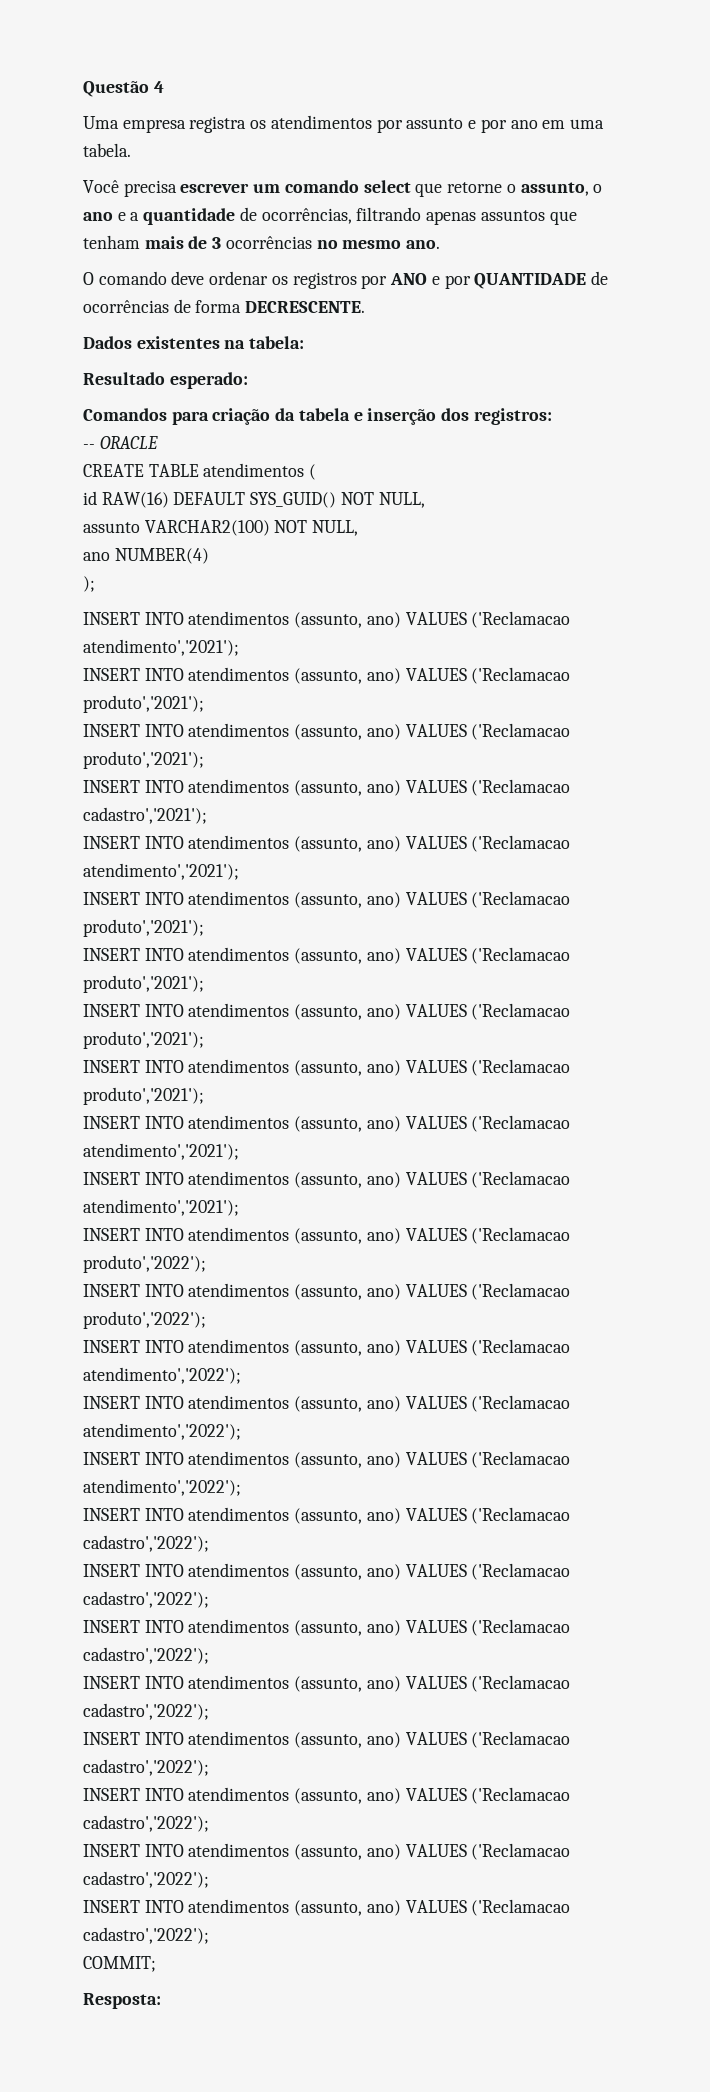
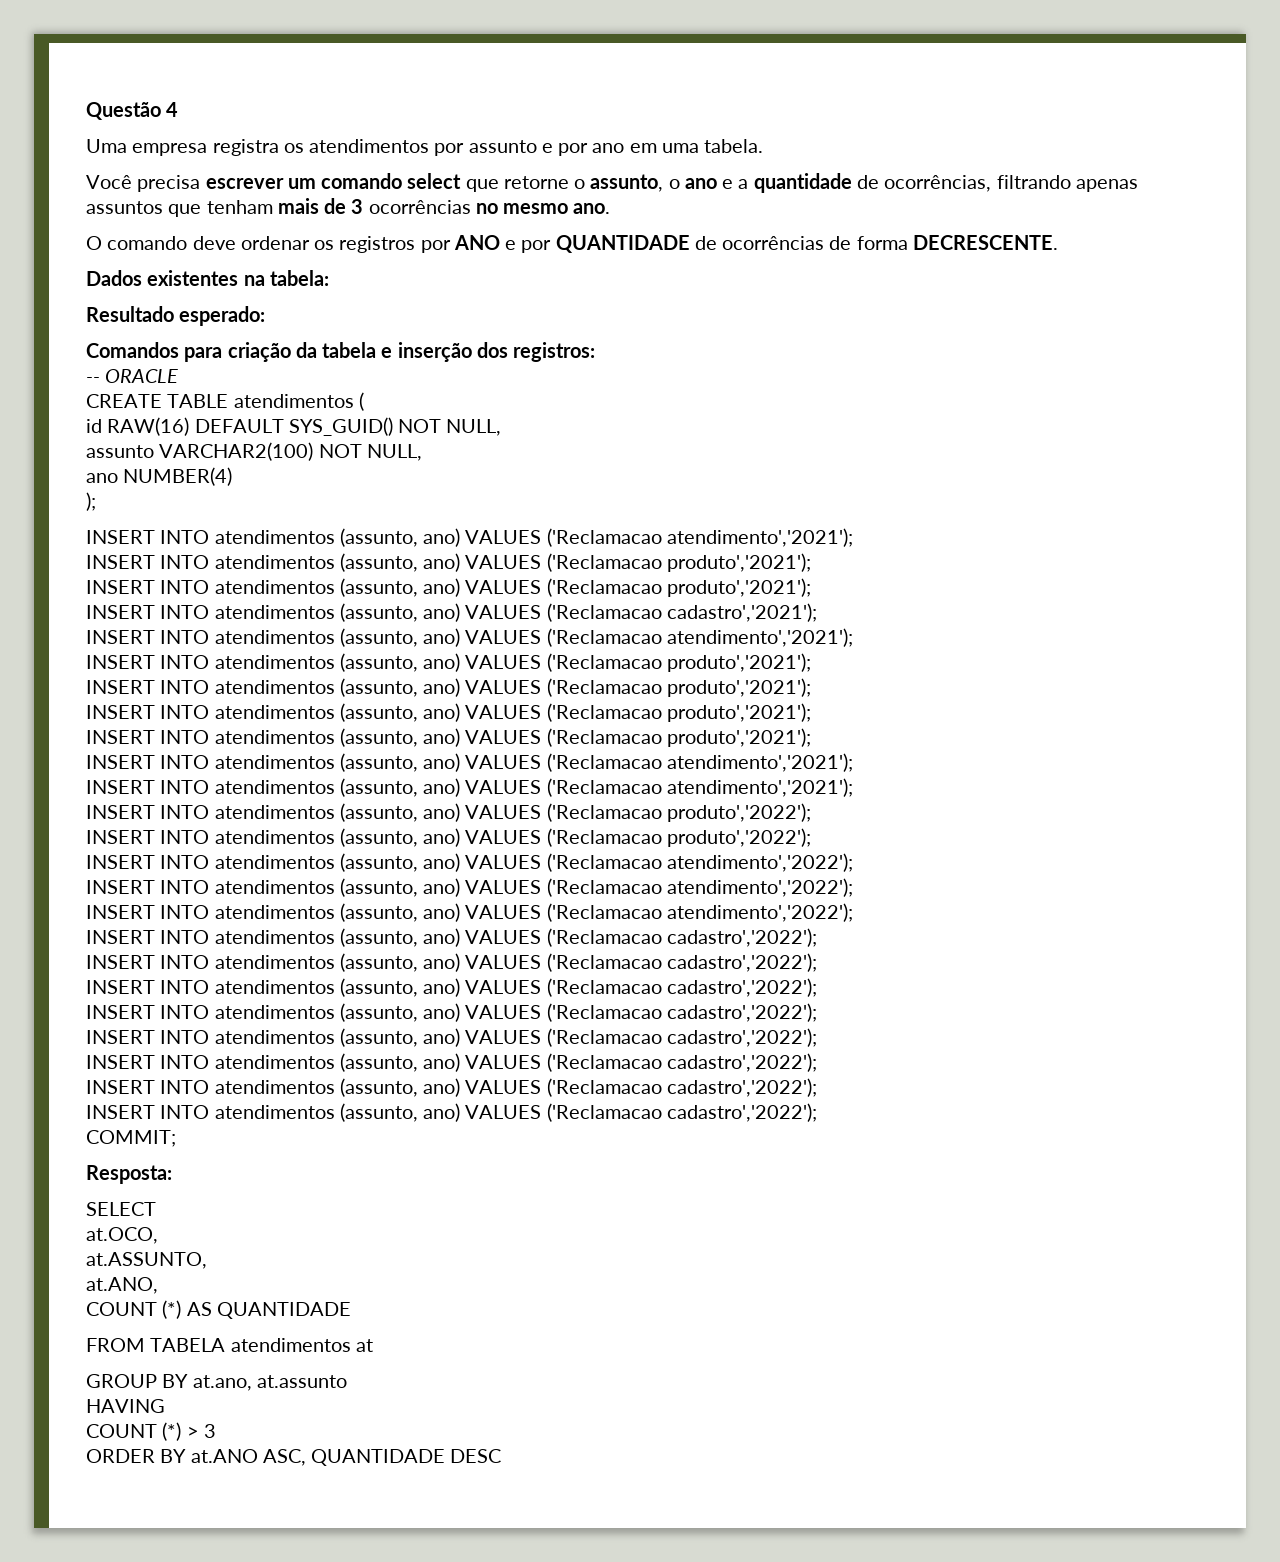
(161, 2001) none -> [86,1202,156,1216] [86,1227,158,1244] [86,1252,207,1269] [86,1277,158,1294] [86,1300,351,1319] [86,1338,373,1352] [86,1374,347,1391] [86,1399,165,1413] [86,1422,216,1441] [86,1449,502,1466] // SELECT // at.OCO, // at.ASSUNTO, // at.ANO, // COUNT (*) AS QUANTIDADE // FROM TABELA atendimentos at // GROUP BY at.ano, at.assunto // HAVING // COUNT (*) > 3 // ORDER BY at.ANO ASC, QUANTIDADE DESC

